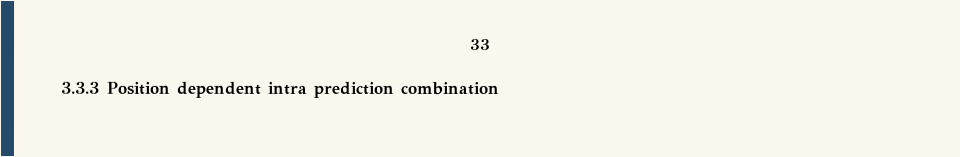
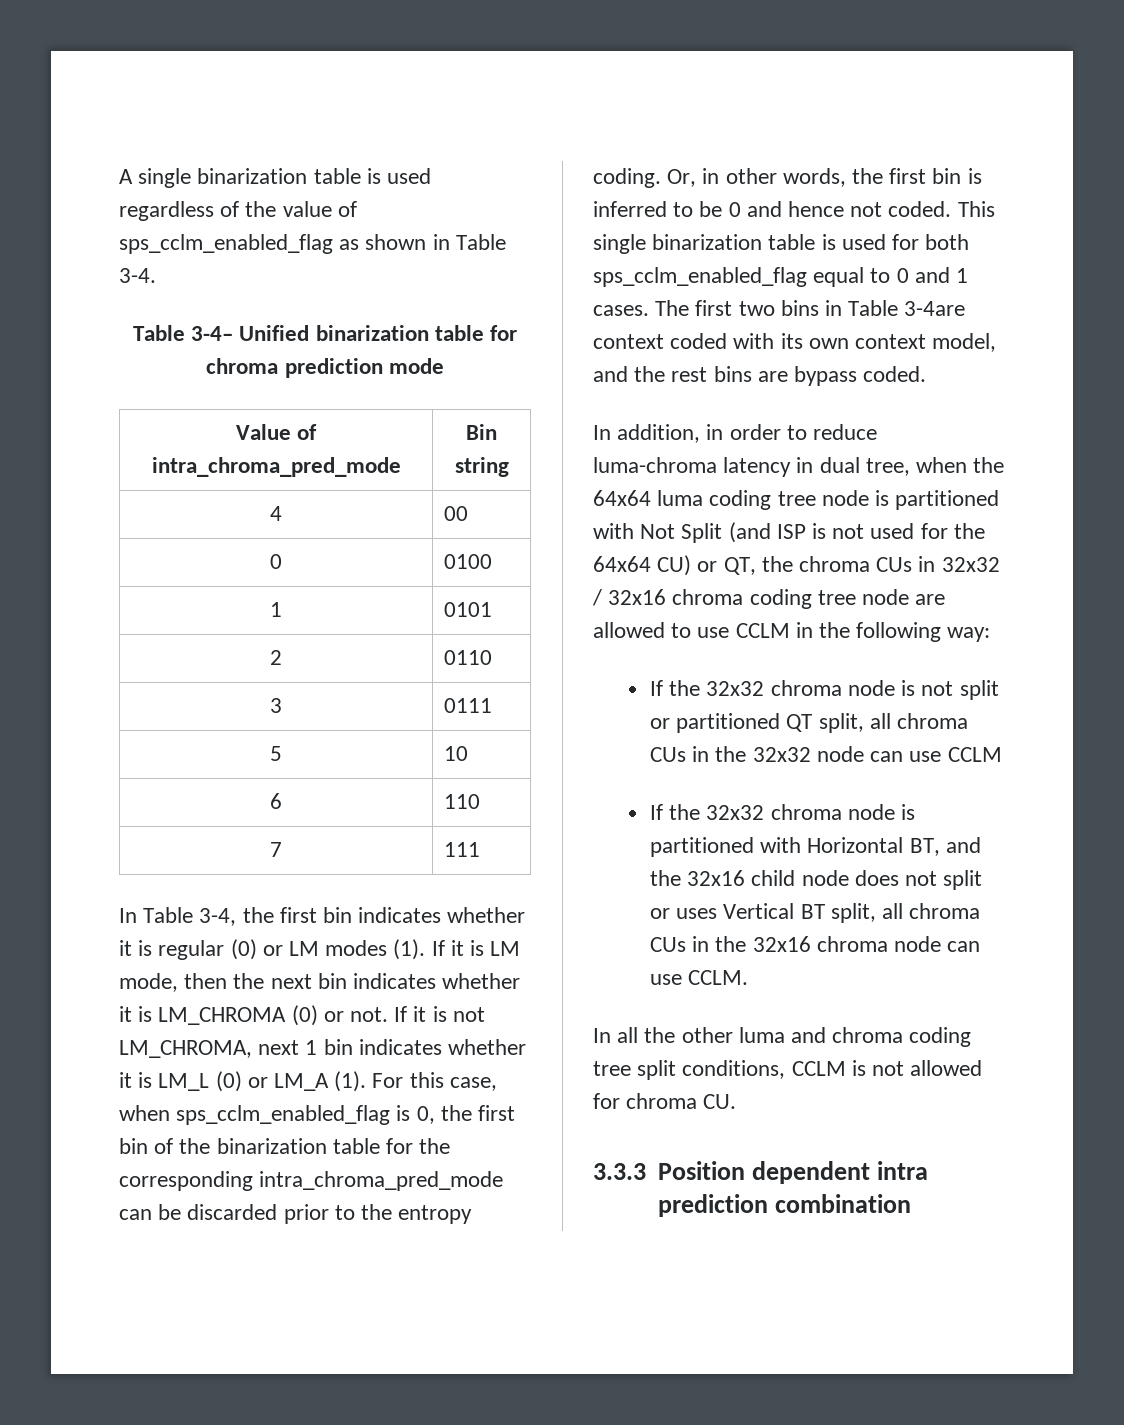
[470,38,491,51] 33 -> [119,168,432,188] [119,201,357,221] [119,234,506,254] [119,268,156,283] [132,325,518,341] [206,358,444,378] [235,424,318,440] [151,457,401,477] [466,424,497,440] [454,457,509,477] [270,506,282,521] [444,506,469,521] [270,554,282,569] [444,554,493,569] [270,602,282,617] [444,602,493,617] [270,650,282,665] [444,650,493,665] [270,698,282,713] [444,698,493,713] [270,746,282,761] [444,746,469,761] [270,793,282,809] [444,794,481,809] [270,842,282,857] [444,842,481,857] [119,907,526,926] [119,939,521,960] [119,973,521,992] [119,1005,485,1026] [119,1039,527,1058] [119,1071,497,1092] [119,1105,516,1125] [119,1138,451,1154] [119,1171,504,1191] [119,1204,473,1224] [593,168,982,188] [593,201,995,217] [593,234,970,254] [593,267,969,287] [593,300,966,316] [593,333,997,352] [593,366,927,386] [593,424,878,443] [593,457,1005,477] [593,490,1000,510] [593,522,985,543] [593,555,1000,576] [592,589,946,609] [593,622,991,642] [650,680,999,700] [650,713,969,733] [650,746,1002,762] [650,804,916,820] [650,837,981,857] [650,870,983,890] [650,903,981,923] [650,936,981,952] [650,970,749,985] [593,1027,972,1047] [593,1060,983,1080] [593,1093,737,1109] A single binarization table is used regardless of the value of sps_cclm_enabled_flag as shown in Table 3-4. // Table 3-4– Unified binarization table for chroma prediction mode // Value of intra_chroma_pred_mode | Bin string // 4 | 00 // 0 | 0100 // 1 | 0101 // 2 | 0110 // 3 | 0111 // 5 | 10 // 6 | 110 // 7 | 111 // In Table 3-4, the first bin indicates whether it is regular (0) or LM modes (1). If it is LM mode, then the next bin indicates whether it is LM_CHROMA (0) or not. If it is not LM_CHROMA, next 1 bin indicates whether it is LM_L (0) or LM_A (1). For this case, when sps_cclm_enabled_flag is 0, the first bin of the binarization table for the corresponding intra_chroma_pred_mode can be discarded prior to the entropy coding. Or, in other words, the first bin is inferred to be 0 and hence not coded. This single binarization table is used for both sps_cclm_enabled_flag equal to 0 and 1 cases. The first two bins in Table 3-4are context coded with its own context model, and the rest bins are bypass coded. // In addition, in order to reduce luma-chroma latency in dual tree, when the 64x64 luma coding tree node is partitioned with Not Split (and ISP is not used for the 64x64 CU) or QT, the chroma CUs in 32x32 / 32x16 chroma coding tree node are allowed to use CCLM in the following way: // If the 32x32 chroma node is not split or partitioned QT split, all chroma CUs in the 32x32 node can use CCLM // If the 32x32 chroma node is partitioned with Horizontal BT, and the 32x16 child node does not split or uses Vertical BT split, all chroma CUs in the 32x16 chroma node can use CCLM. // In all the other luma and chroma coding tree split conditions, CCLM is not allowed for chroma CU.

